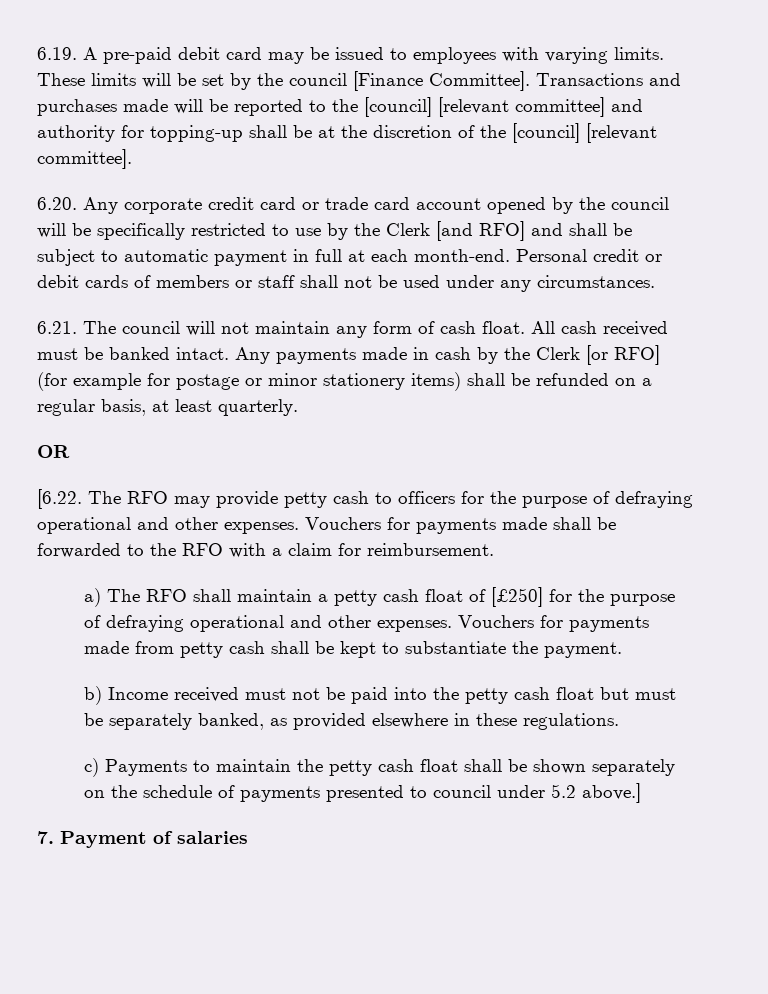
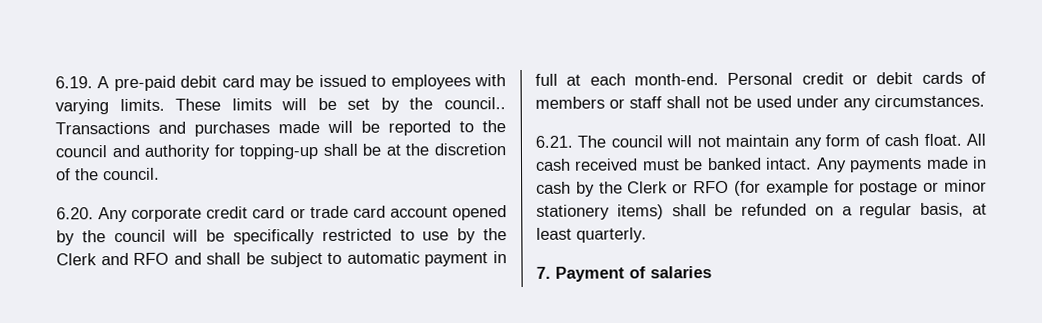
[289,71,530,91] council [Finance Committee]. -> [443,97,506,110] council..
[364,97,605,117] [council] [relevant committee] -> [55,145,107,158] council
[512,123,657,143] [37,149,132,169] [council] [relevant committee]. -> [103,167,160,181] council.
[436,221,525,241] [and RFO] -> [100,252,170,266] and RFO
[586,345,660,365] [or RFO] -> [672,180,730,194] or RFO
[37,445,70,458] [37,489,693,509] [37,517,616,534] [37,543,494,558] [83,587,675,607] [83,615,649,632] [83,641,622,658] [83,686,676,705] [83,713,619,730] [83,758,675,777] [83,783,641,803] // OR // [6.22. The RFO may provide petty cash to officers for the purpose of defraying operational and other expenses. Vouchers for payments made shall be forwarded to the RFO with a claim for reimbursement. // a) The RFO shall maintain a petty cash float of [£250] for the purpose of defraying operational and other expenses. Vouchers for payments made from petty cash shall be kept to substantiate the payment. // b) Income received must not be paid into the petty cash float but must be separately banked, as provided elsewhere in these regulations. // c) Payments to maintain the petty cash float shall be shown separately on the schedule of payments presented to council under 5.2 above.] -> (647, 235) none

